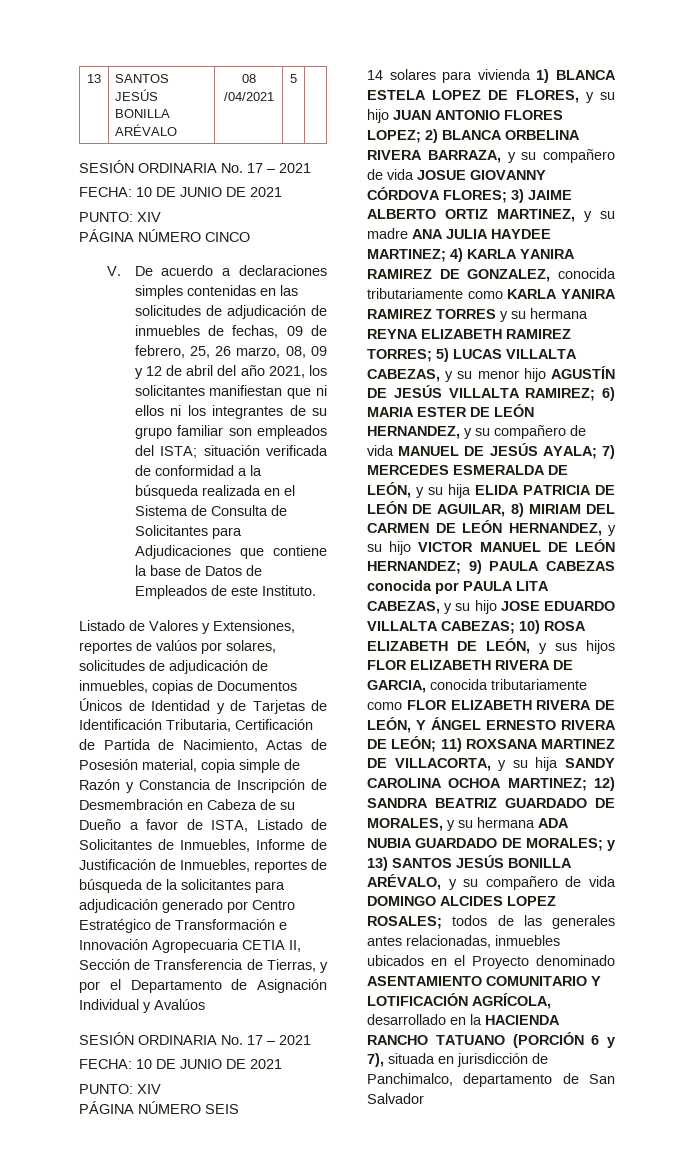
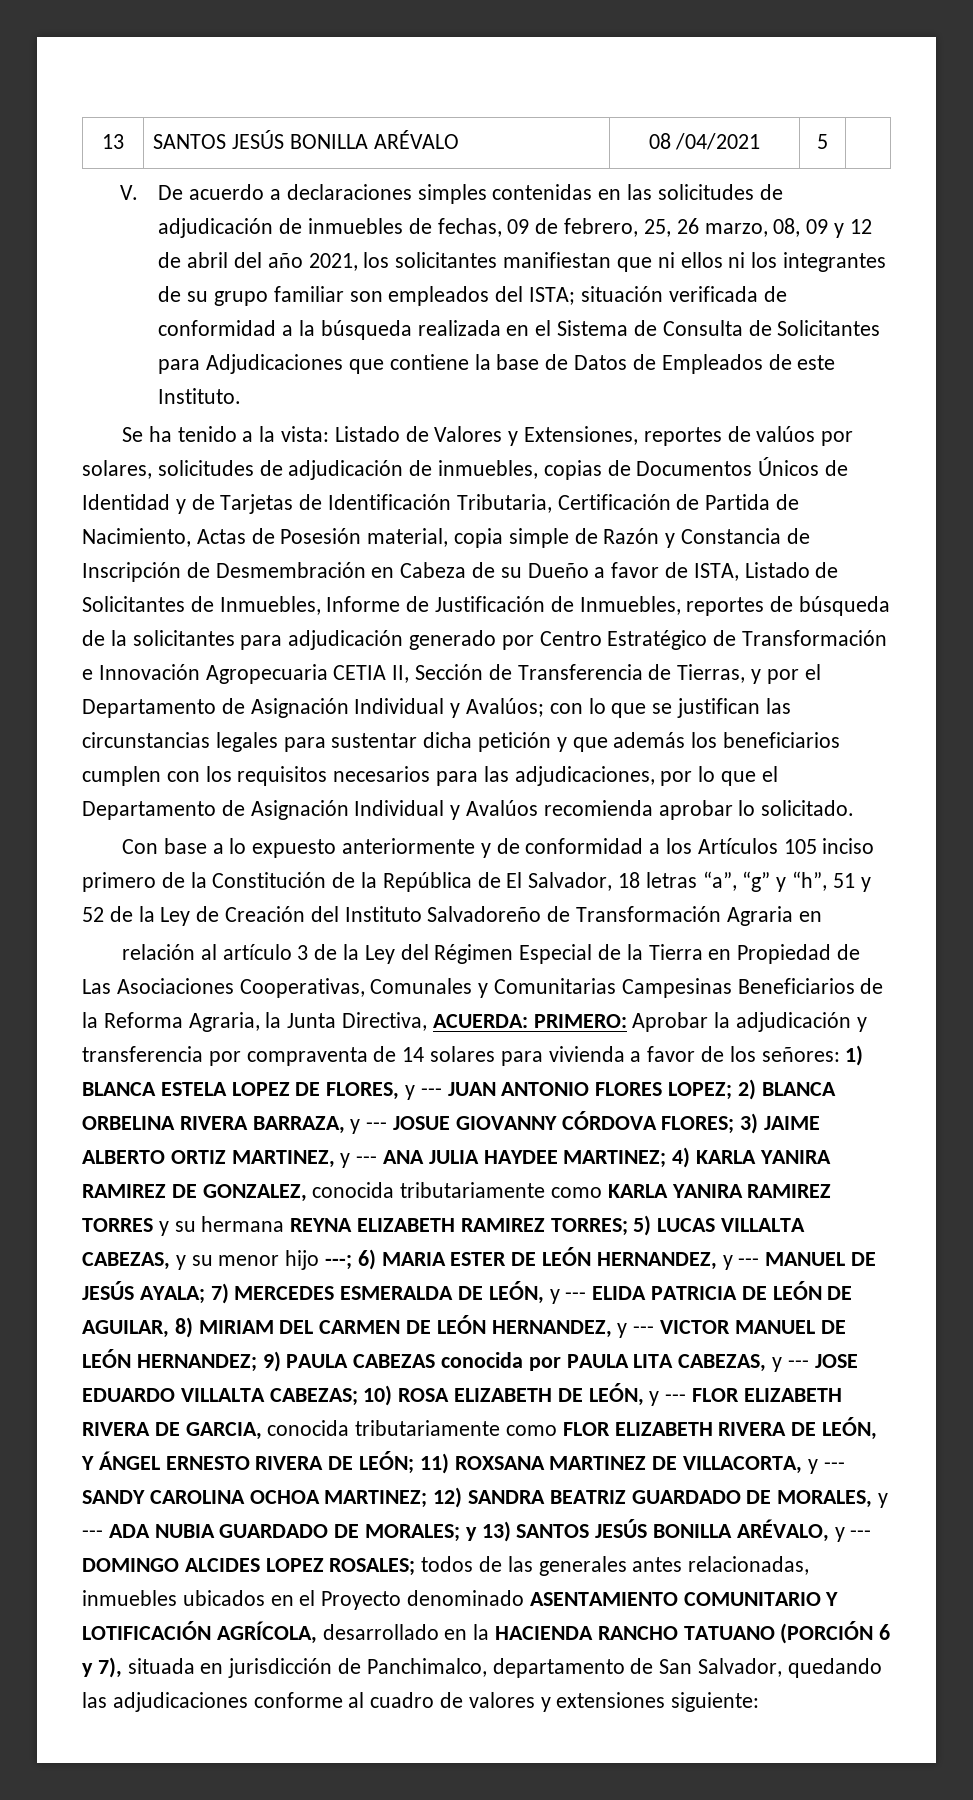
[79,160,311,173] [79,187,282,197] [79,212,161,222] [79,229,250,242] // SESIÓN ORDINARIA No. 17 – 2021 // FECHA: 10 DE JUNIO DE 2021 // PUNTO: XIV // PÁGINA NÚMERO CINCO -> (828, 141) none
(316, 590) none -> [121,426,329,442] Se ha tenido a la vista:
[154,999,205,1010] [79,1032,311,1045] [79,1059,282,1069] [79,1084,161,1094] [79,1101,239,1114] [367,69,531,83] Avalúos // SESIÓN ORDINARIA No. 17 – 2021 // FECHA: 10 DE JUNIO DE 2021 // PUNTO: XIV // PÁGINA NÚMERO SEIS // 14 solares para vivienda -> [466,698,791,718] [82,732,841,752] [82,766,778,786] [82,800,855,820] [121,838,875,858] [82,871,871,892] [82,906,822,926] [121,944,860,964] [82,978,884,998] [82,1012,867,1032] [82,1046,840,1066] Avalúos; con lo que se justifican las circunstancias legales para sustentar dicha petición y que además los beneficiarios cumplen con los requisitos necesarios para las adjudicaciones, por lo que el Departamento de Asignación Individual y Avalúos recomienda aprobar lo solicitado. // Con base a lo expuesto anteriormente y de conformidad a los Artículos 105 inciso primero de la Constitución de la República de El Salvador, 18 letras “a”, “g” y “h”, 51 y 52 de la Ley de Creación del Instituto Salvadoreño de Transformación Agraria en // relación al artículo 3 de la Ley del Régimen Especial de la Tierra en Propiedad de Las Asociaciones Cooperativas, Comunales y Comunitarias Campesinas Beneficiarios de la Reforma Agraria, la Junta Directiva, ACUERDA: PRIMERO: Aprobar la adjudicación y transferencia por compraventa de 14 solares para vivienda a favor de los señores:
[600,92,615,100] [367,109,389,123] su hijo -> [420,1088,442,1096] ---
[521,149,615,163] [367,169,414,180] su compañero de vida -> [366,1122,388,1130] ---
[600,211,615,219] [367,228,408,239] su madre -> [356,1156,378,1164] ---
[551,366,615,379] [367,385,596,401] AGUSTÍN DE JESÚS VILLALTA RAMIREZ; -> [325,1255,353,1270] ---;
[475,425,586,439] [367,445,394,456] su compañero de vida -> [738,1258,760,1266] ---
[428,484,471,498] su hija -> [565,1292,587,1300] ---
[367,541,412,555] su hijo -> [633,1326,655,1334] ---
[455,600,497,614] su hijo -> [787,1360,809,1368] ---
[555,640,615,654] sus hijos -> [665,1394,687,1402] ---
[512,757,559,771] su hija -> [823,1462,845,1470] ---
[458,817,535,828] su hermana -> [82,1530,103,1538] ---
[463,876,616,890] su compañero de vida -> [850,1530,872,1538] ---
[367,1093,424,1104] Salvador -> [698,1658,882,1678] [82,1692,760,1712] Salvador, quedando las adjudicaciones conforme al cuadro de valores y extensiones siguiente:

